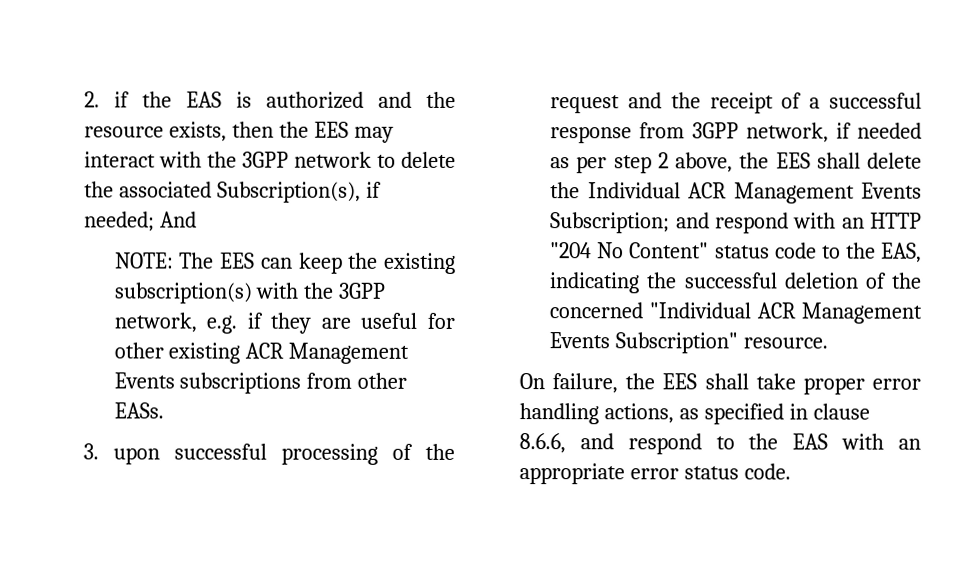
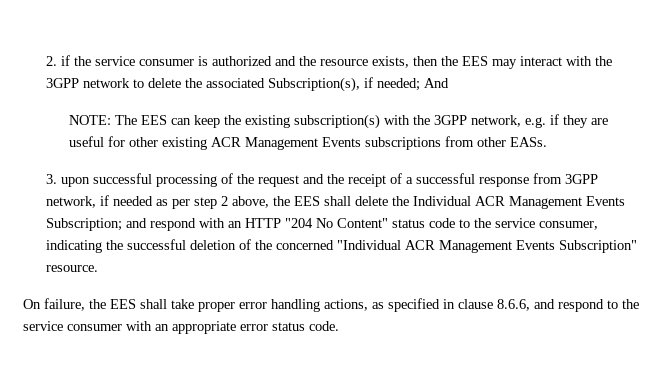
[186,91,223,108] EAS -> [94,56,194,66] service consumer
[881,242,922,263] EAS, -> [494,218,598,230] service consumer,
[792,433,829,450] EAS -> [23,321,122,331] service consumer

